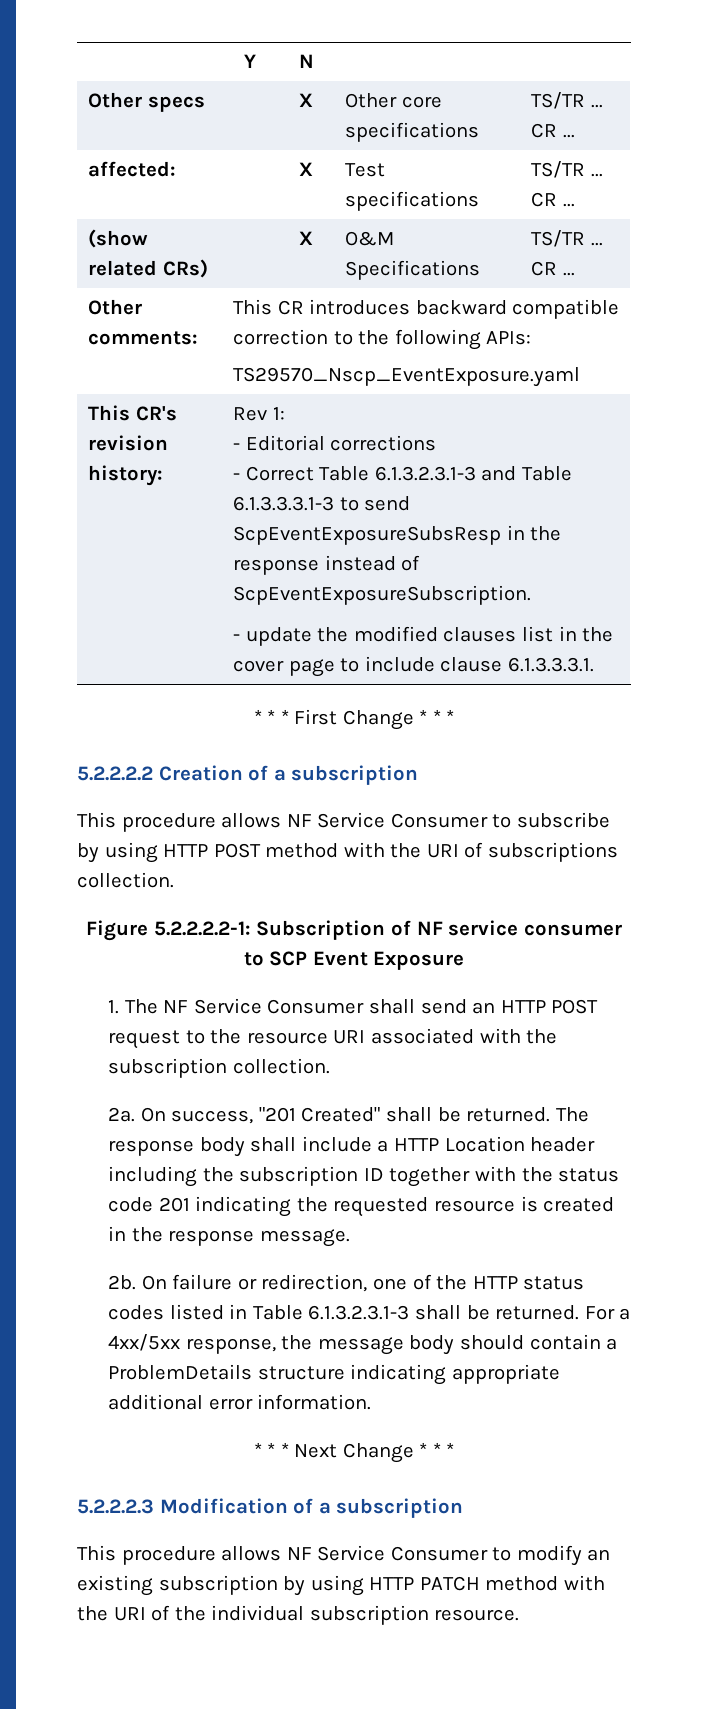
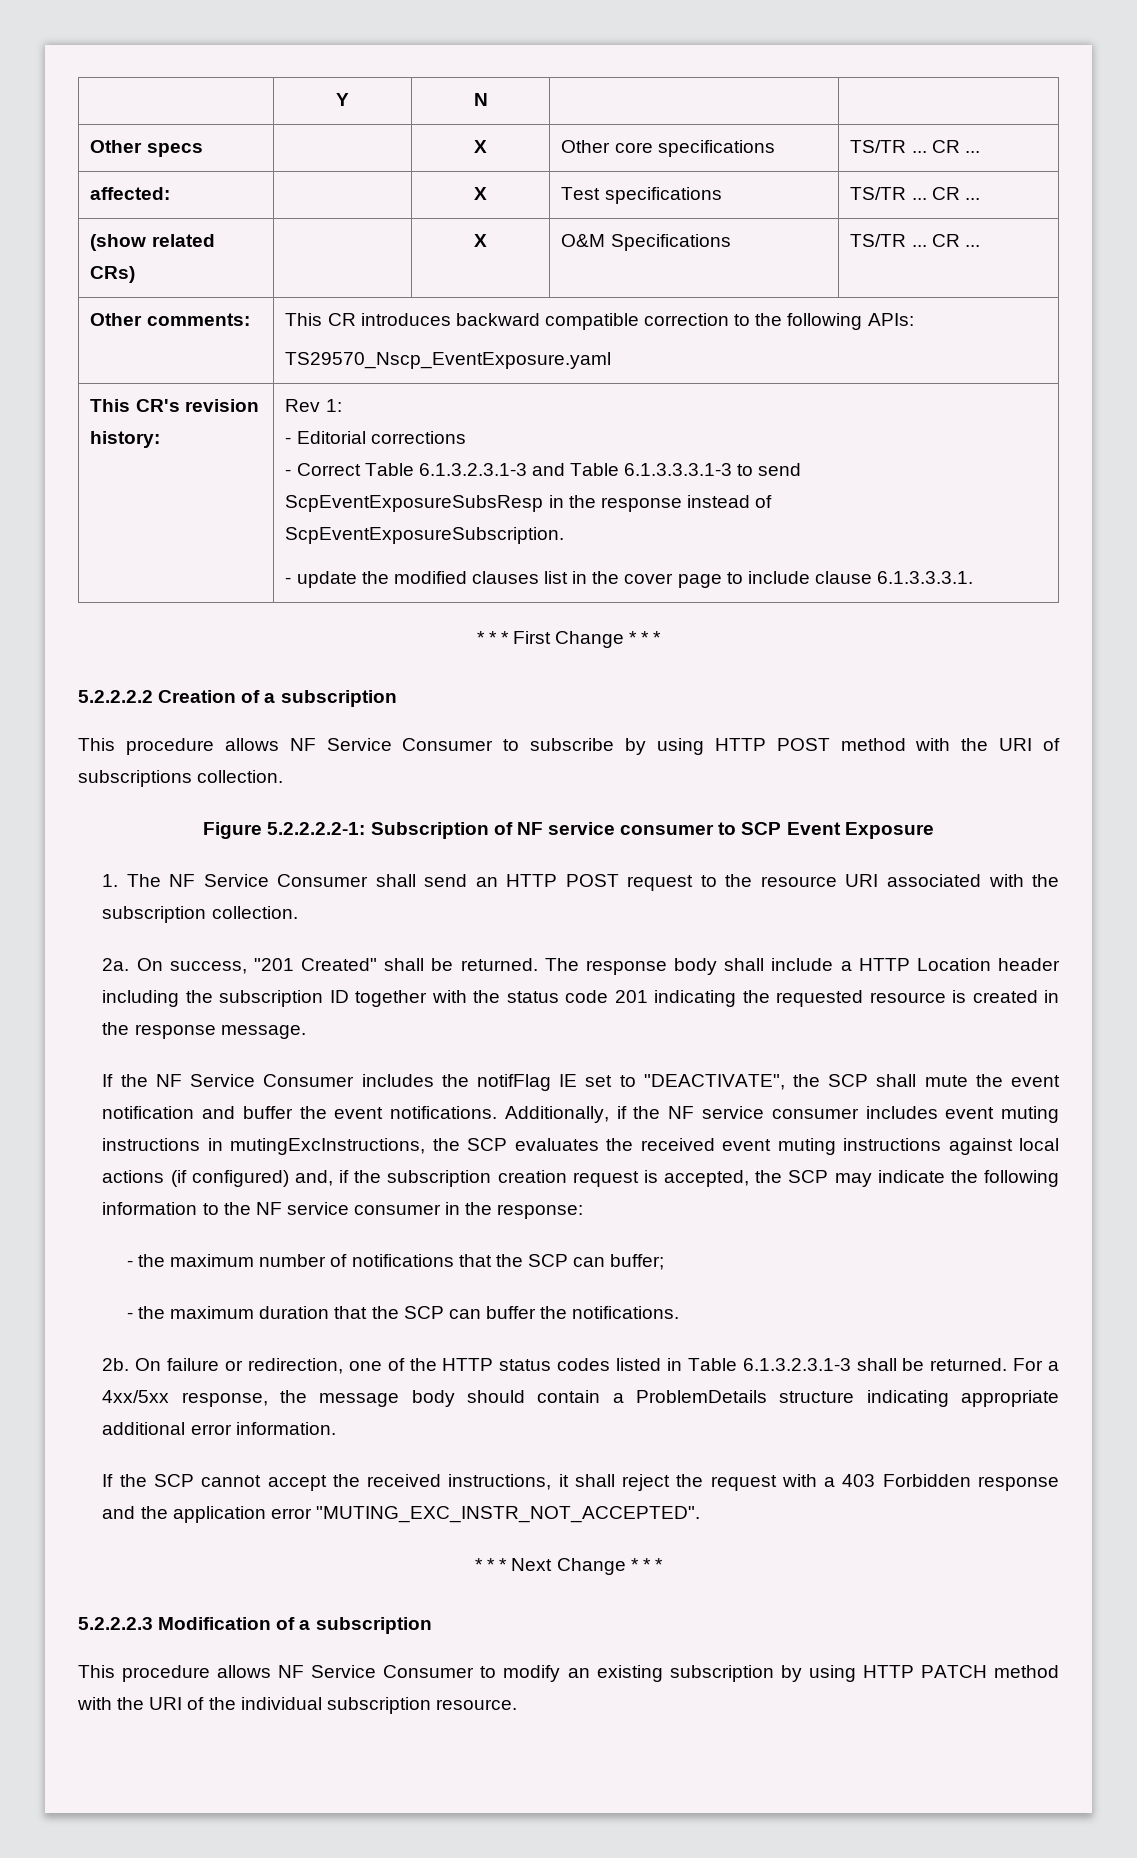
(350, 1238) none -> [102,1074,1061,1091] [102,1106,1060,1123] [102,1138,1060,1155] [102,1170,1060,1187] [102,1202,584,1219] [126,1254,665,1270] [126,1306,680,1319] // If the NF Service Consumer includes the notifFlag IE set to "DEACTIVATE", the SCP shall mute the event notification and buffer the event notifications. Additionally, if the NF service consumer includes event muting instructions in mutingExcInstructions, the SCP evaluates the received event muting instructions against local actions (if configured) and, if the subscription creation request is accepted, the SCP may indicate the following information to the NF service consumer in the response: // - the maximum number of notifications that the SCP can buffer; // - the maximum duration that the SCP can buffer the notifications.
(372, 1402) none -> [102,1474,1059,1491] [102,1506,700,1523] // If the SCP cannot accept the received instructions, it shall reject the request with a 403 Forbidden response and the application error "MUTING_EXC_INSTR_NOT_ACCEPTED".

